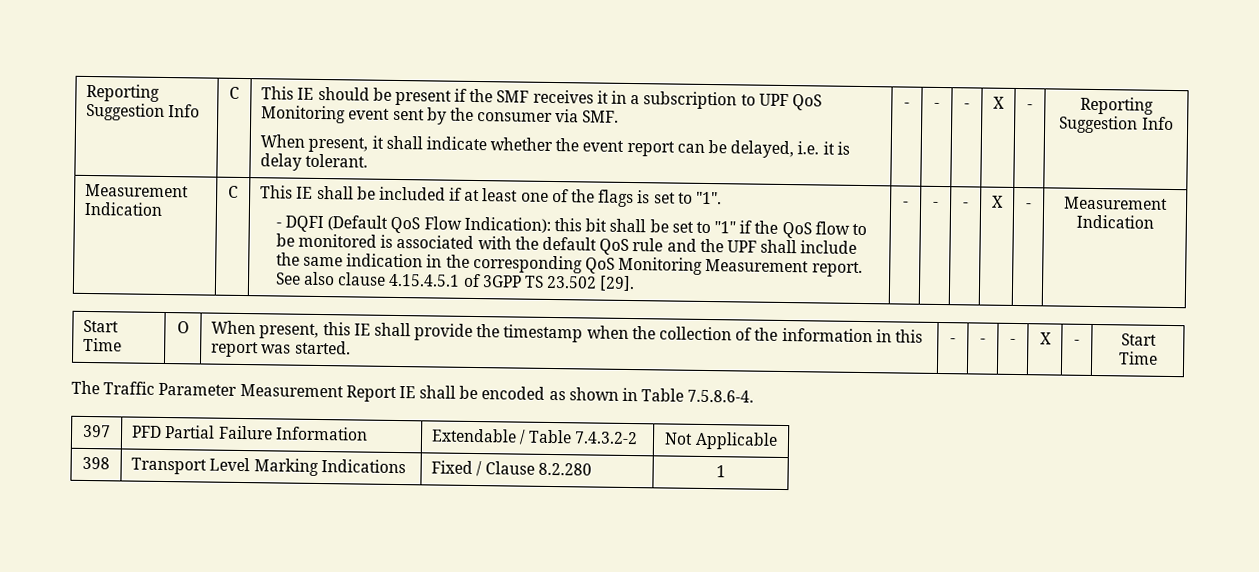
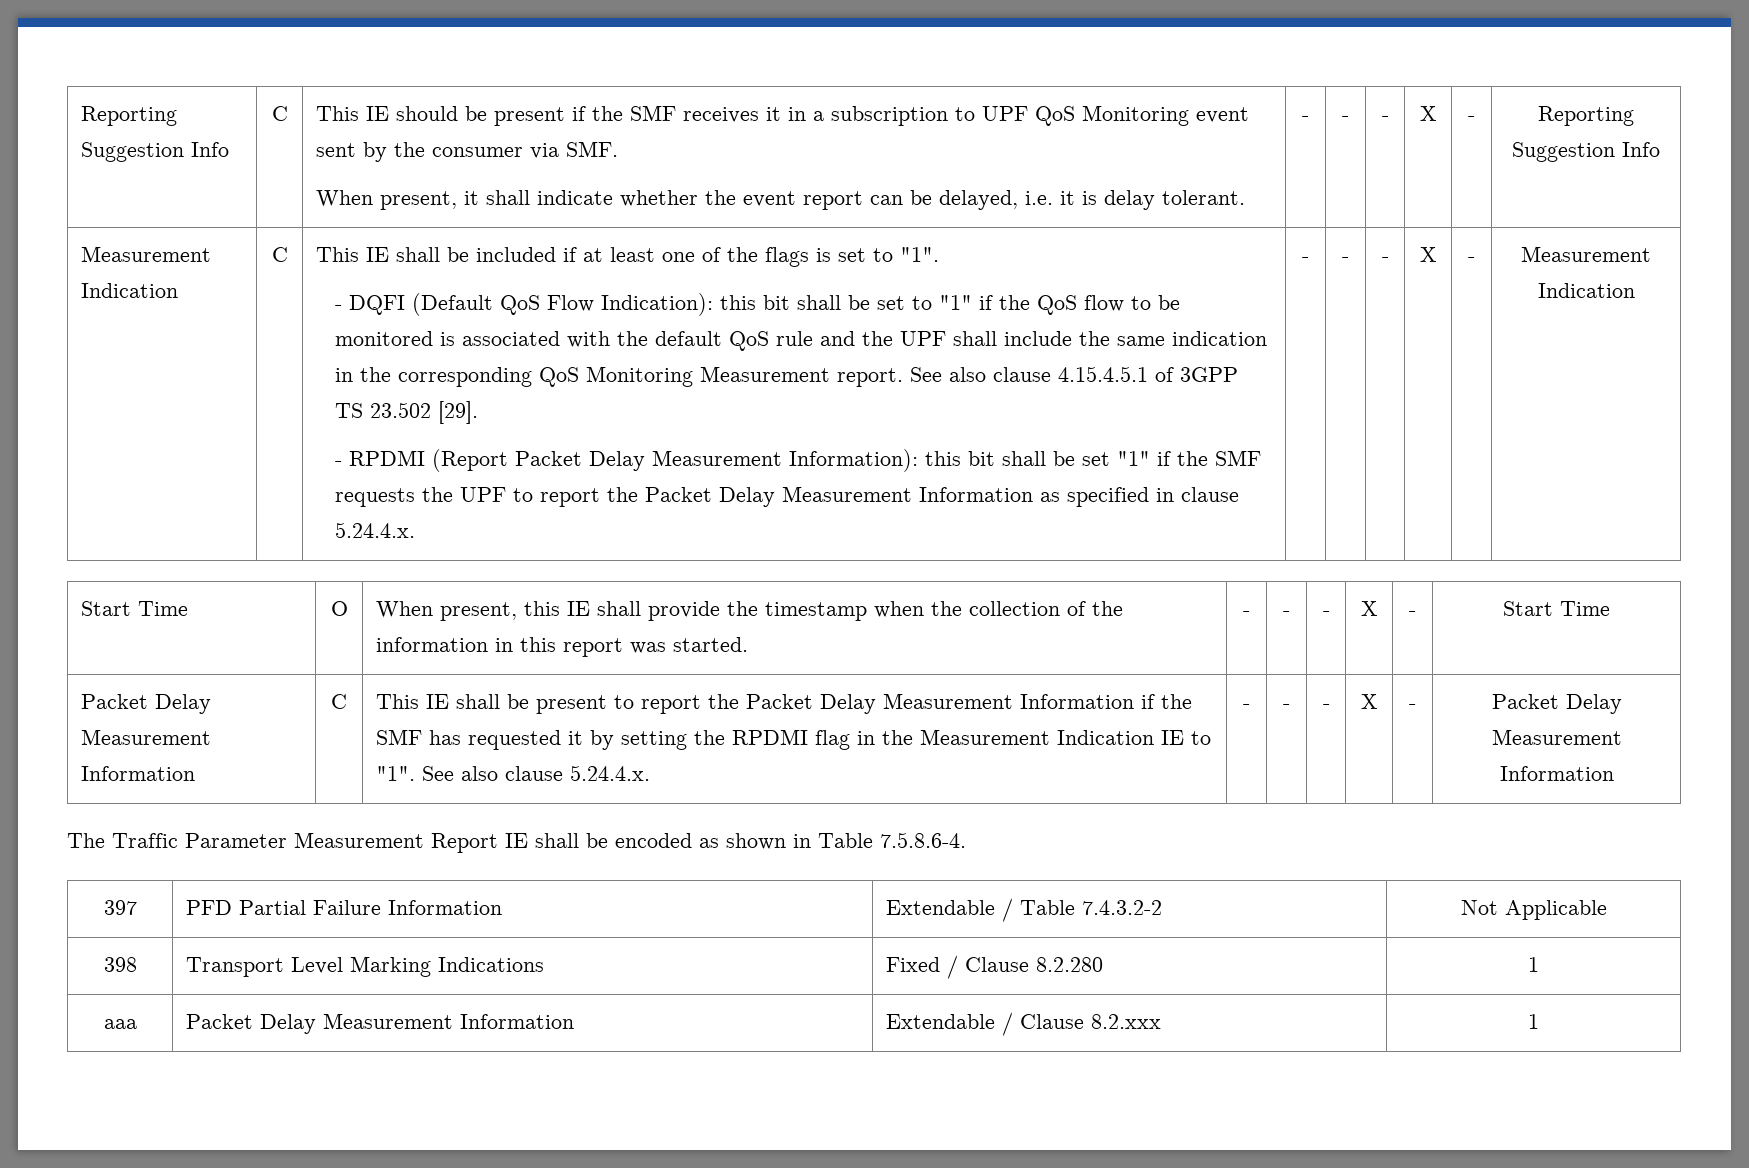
(636, 283) none -> [335,449,1262,472] [335,486,1240,507] [335,522,416,538] // - RPDMI (Report Packet Delay Measurement Information): this bit shall be set "1" if the SMF requests the UPF to report the Packet Delay Measurement Information as specified in clause 5.24.4.x.
(1158, 358) none -> [81,694,212,714] [81,729,212,745] [81,766,196,781] [331,694,347,709] [376,693,1193,714] [376,729,1212,750] [376,765,651,781] [1243,704,1250,709] [1283,704,1290,709] [1322,704,1330,709] [1360,694,1378,709] [1409,704,1416,709] [1491,694,1622,714] [1491,729,1622,745] [1499,766,1614,781] // Packet Delay Measurement Information | C | This IE shall be present to report the Packet Delay Measurement Information if the SMF has requested it by setting the RPDMI flag in the Measurement Indication IE to "1". See also clause 5.24.4.x. | - | - | - | X | - | Packet Delay Measurement Information
(726, 471) none -> [103,1019,137,1029] [186,1013,575,1034] [886,1012,1162,1036] [1528,1014,1539,1029] // aaa | Packet Delay Measurement Information | Extendable / Clause 8.2.xxx | 1

